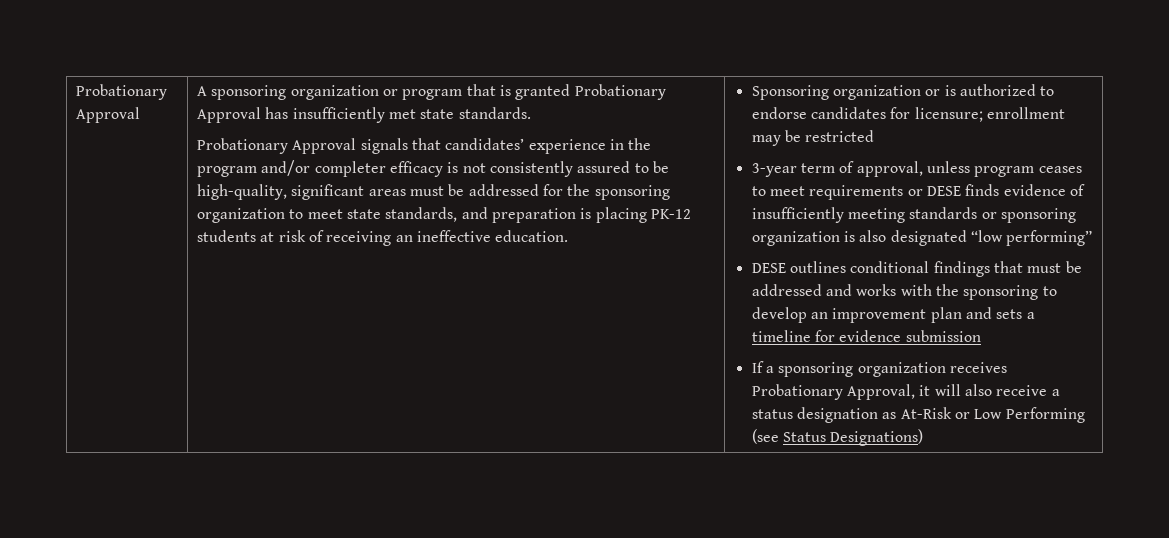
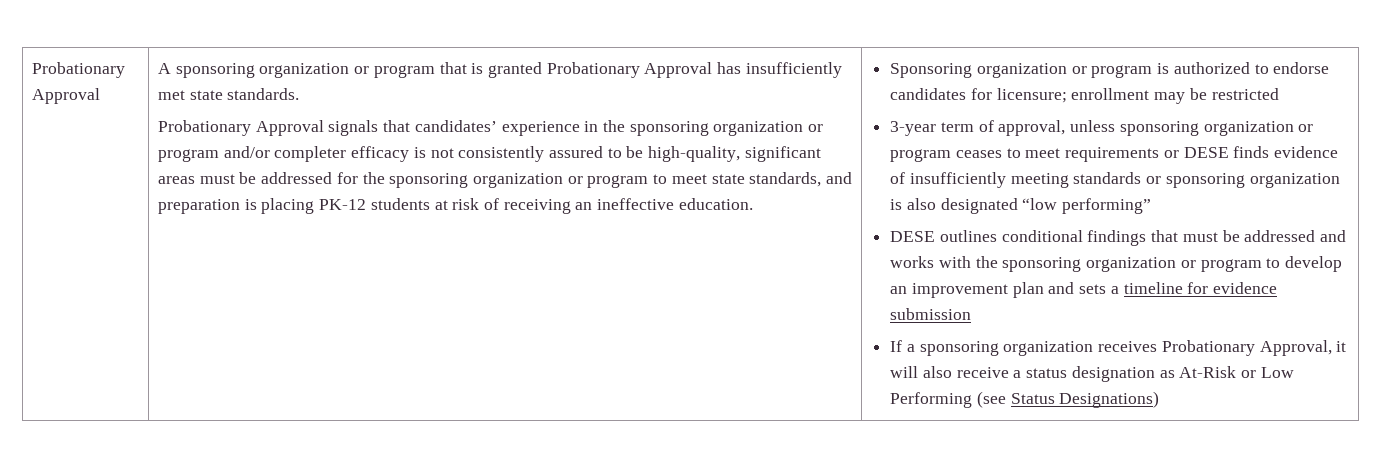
(652, 144) none -> [629,121,824,136] sponsoring organization or
(286, 215) none -> [567,175,649,188] or program
(941, 92) none -> [1091,65,1153,78] program
(971, 167) none -> [1119,121,1314,136] sponsoring organization or
(1039, 292) none -> [1086,257,1262,272] organization or program

